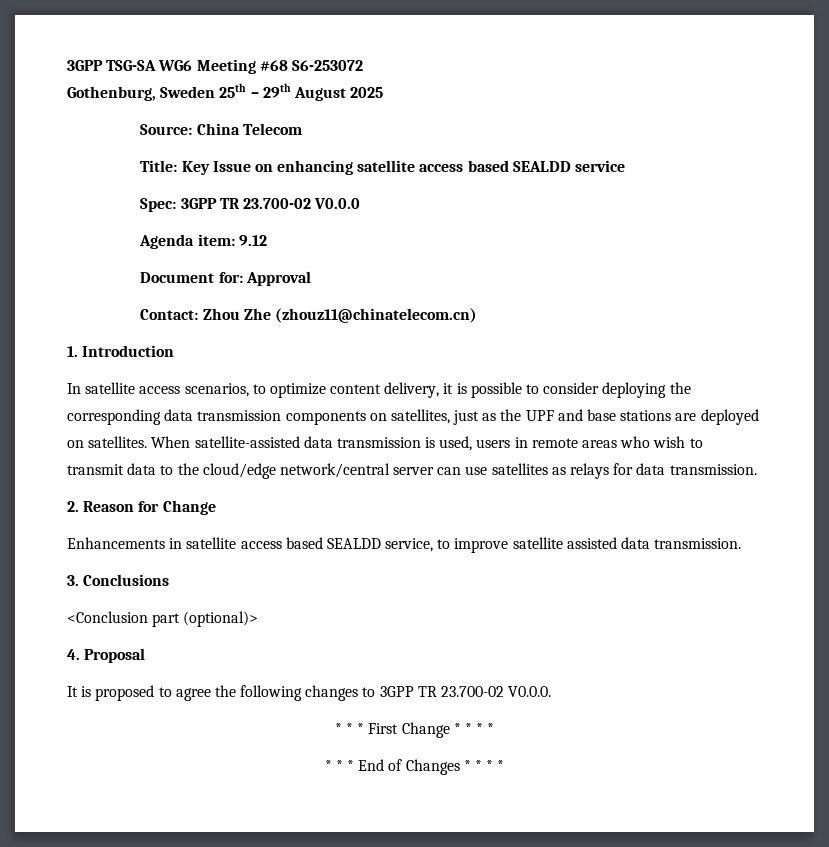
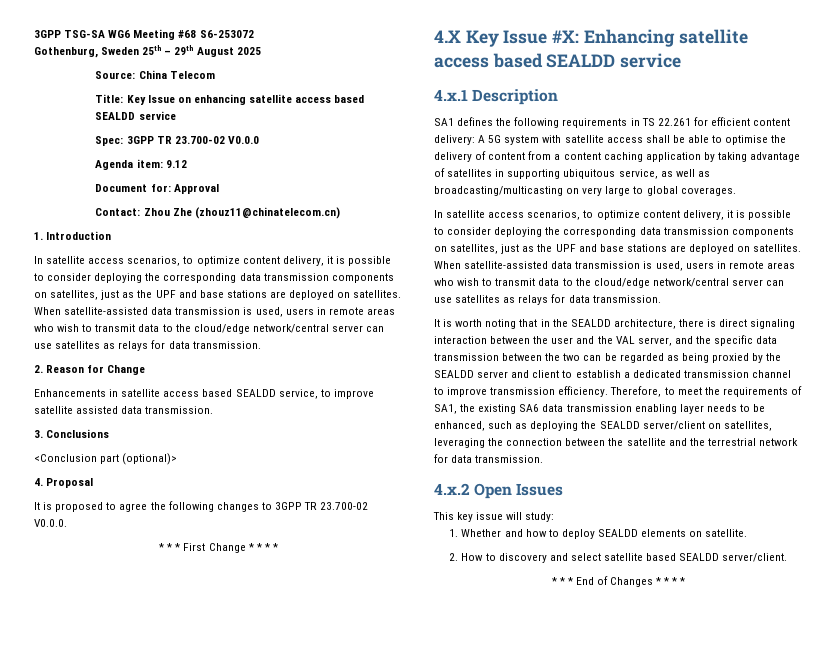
(495, 728) none -> [434,29,748,47] [434,53,682,68] [434,89,559,105] [434,117,791,128] [434,135,787,145] [434,151,801,162] [434,168,710,179] [434,186,736,196] [434,210,792,220] [434,227,794,237] [434,244,802,254] [434,261,795,271] [434,278,785,288] [434,294,661,305] [434,319,796,329] [434,335,778,346] [434,353,782,363] [434,370,791,378] [434,386,802,397] [434,404,766,414] [434,421,772,431] [434,438,798,448] [434,454,544,463] [434,483,564,499] [433,512,555,522] [449,529,748,539] [449,553,788,563] // 4.X Key Issue #X: Enhancing satellite access based SEALDD service // 4.x.1 Description // SA1 defines the following requirements in TS 22.261 for efficient content delivery: A 5G system with satellite access shall be able to optimise the delivery of content from a content caching application by taking advantage of satellites in supporting ubiquitous service, as well as broadcasting/multicasting on very large to global coverages. // In satellite access scenarios, to optimize content delivery, it is possible to consider deploying the corresponding data transmission components on satellites, just as the UPF and base stations are deployed on satellites. When satellite-assisted data transmission is used, users in remote areas who wish to transmit data to the cloud/edge network/central server can use satellites as relays for data transmission. // It is worth noting that in the SEALDD architecture, there is direct signaling interaction between the user and the VAL server, and the specific data transmission between the two can be regarded as being proxied by the SEALDD server and client to establish a dedicated transmission channel to improve transmission efficiency. Therefore, to meet the requirements of SA1, the existing SA6 data transmission enabling layer needs to be enhanced, such as deploying the SEALDD server/client on satellites, leveraging the connection between the satellite and the terrestrial network for data transmission. // 4.x.2 Open Issues // This key issue will study: // 1. Whether and how to deploy SEALDD elements on satellite. // 2. How to discovery and select satellite based SEALDD server/client.

